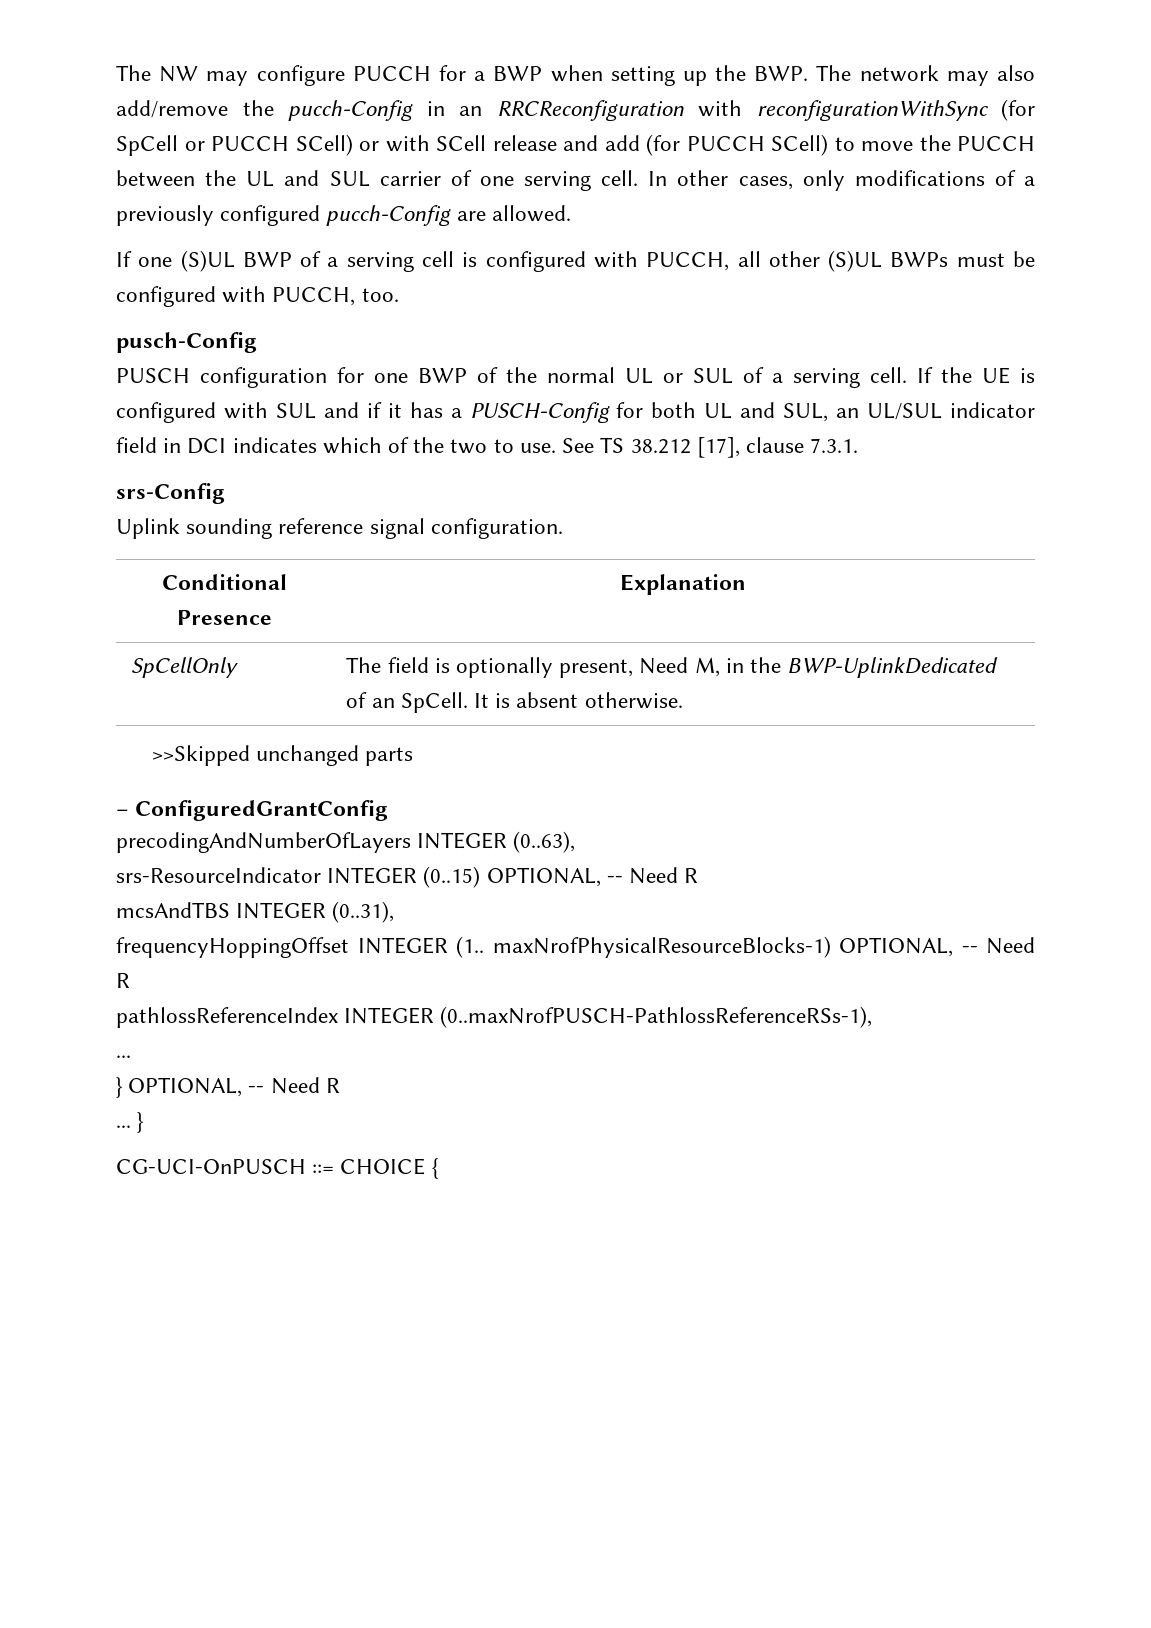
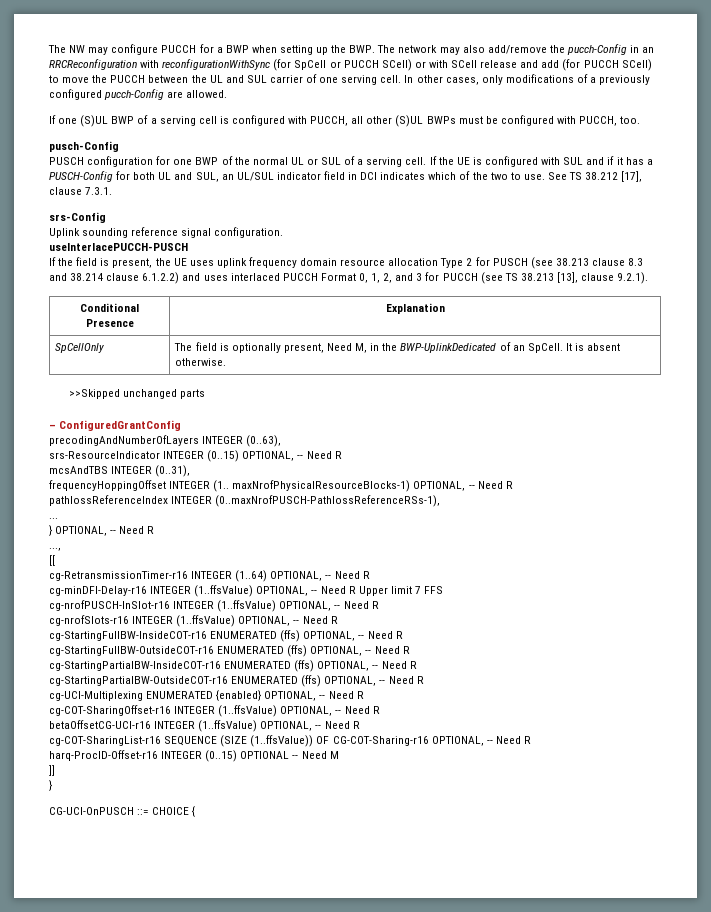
(563, 528) none -> [49,243,188,251] [49,257,644,269] [49,272,649,284] // useInterlacePUCCH-PUSCH // If the field is present, the UE uses uplink frequency domain resource allocation Type 2 for PUSCH (see 38.213 clause 8.3 and 38.214 clause 6.1.2.2) and uses interlaced PUCCH Format 0, 1, 2, and 3 for PUCCH (see TS 38.213 [13], clause 9.2.1).
[116,1125,131,1128] ... -> [49,548,61,551] [49,555,55,566] [49,570,370,582] [49,585,444,597] [49,600,379,612] [49,615,338,627] [49,630,403,642] [49,645,410,657] [49,660,417,672] [49,675,424,687] [49,690,364,701] [49,705,380,717] [49,720,360,732] [49,735,531,747] [49,750,339,762] [49,765,55,776] ..., // [[ // cg-RetransmissionTimer-r16 INTEGER (1..64) OPTIONAL, -- Need R // cg-minDFI-Delay-r16 INTEGER (1..ffsValue) OPTIONAL, -- Need R Upper limit 7 FFS // cg-nrofPUSCH-InSlot-r16 INTEGER (1..ffsValue) OPTIONAL, -- Need R // cg-nrofSlots-r16 INTEGER (1..ffsValue) OPTIONAL, -- Need R // cg-StartingFullBW-InsideCOT-r16 ENUMERATED (ffs) OPTIONAL, -- Need R // cg-StartingFullBW-OutsideCOT-r16 ENUMERATED (ffs) OPTIONAL, -- Need R // cg-StartingPartialBW-InsideCOT-r16 ENUMERATED (ffs) OPTIONAL, -- Need R // cg-StartingPartialBW-OutsideCOT-r16 ENUMERATED (ffs) OPTIONAL, -- Need R // cg-UCI-Multiplexing ENUMERATED {enabled} OPTIONAL, -- Need R // cg-COT-SharingOffset-r16 INTEGER (1..ffsValue) OPTIONAL, -- Need R // betaOffsetCG-UCI-r16 INTEGER (1..ffsValue) OPTIONAL, -- Need R // cg-COT-SharingList-r16 SEQUENCE (SIZE (1..ffsValue)) OF CG-COT-Sharing-r16 OPTIONAL, -- Need R // harq-ProcID-Offset-r16 INTEGER (0..15) OPTIONAL -- Need M // ]] //

